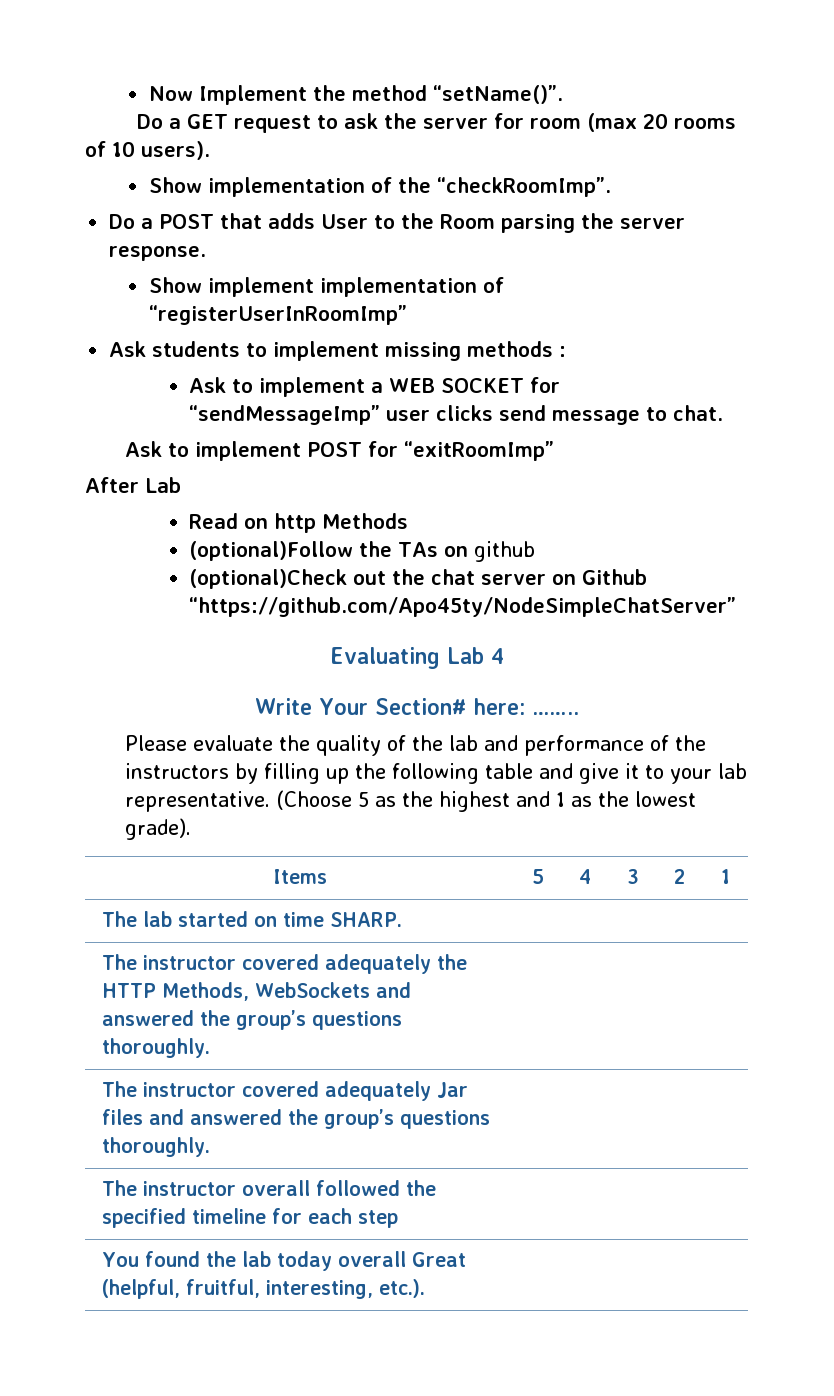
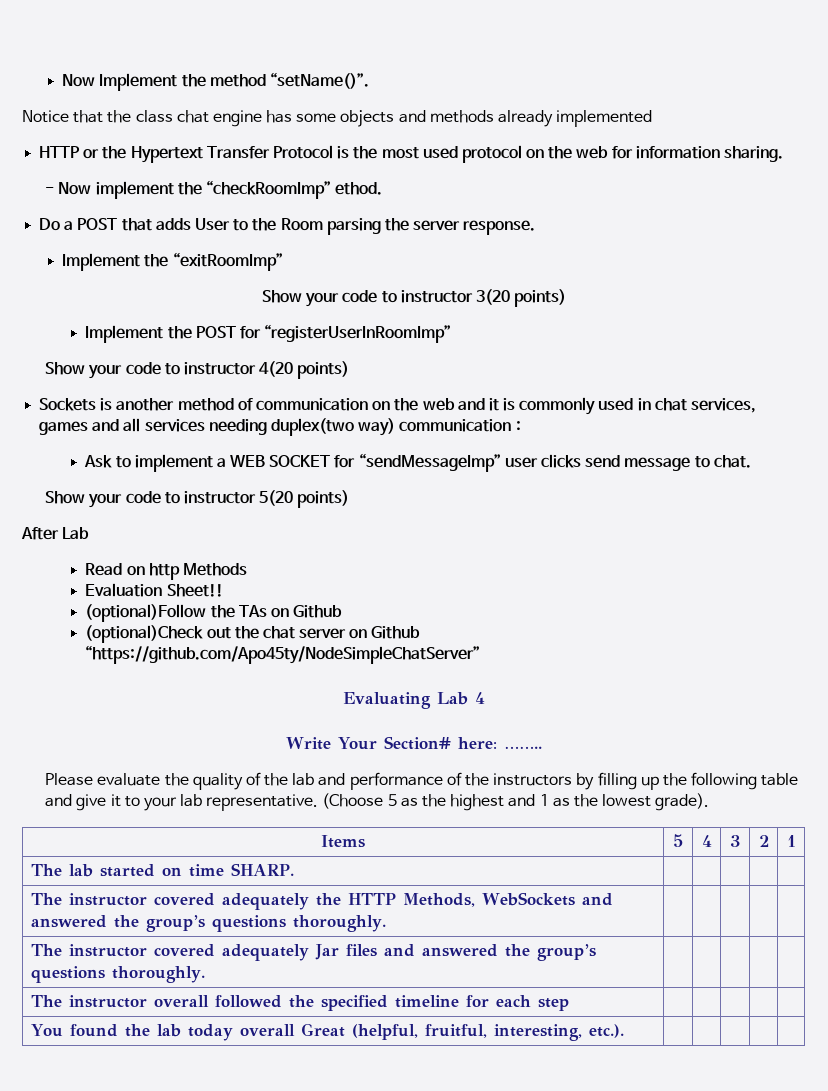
[136,113,736,133] [85,141,210,160] [149,177,612,197] Do a GET request to ask the server for room (max 20 rooms of 10 users). // Show implementation of the “checkRoomImp”. -> [22,110,653,127] [39,145,783,163] [45,180,383,199] Notice that the class chat engine has some objects and methods already implemented // HTTP or the Hypertext Transfer Protocol is the most used protocol on the web for information sharing. // - Now implement the “checkRoomImp” ethod.
[149,277,505,297] [149,305,408,325] [109,341,554,361] Show implement implementation of “registerUserInRoomImp” // Ask students to implement missing methods -> [62,252,283,271] [261,289,567,307] [85,324,452,343] [45,361,350,379] [39,397,757,415] [39,418,512,436] Implement the “exitRoomImp” // Show your code to instructor 3(20 points) // Implement the POST for “registerUserInRoomImp” // Show your code to instructor 4(20 points) // Sockets is another method of communication on the web and it is commonly used in chat services, games and all services needing duplex(two way) communication
[125,441,555,461] Ask to implement POST for “exitRoomImp” -> [45,490,350,508] Show your code to instructor 5(20 points)
(409, 521) none -> [85,583,223,597] // Evaluation Sheet!!
[474,541,536,562] github -> [293,605,343,618] Github

